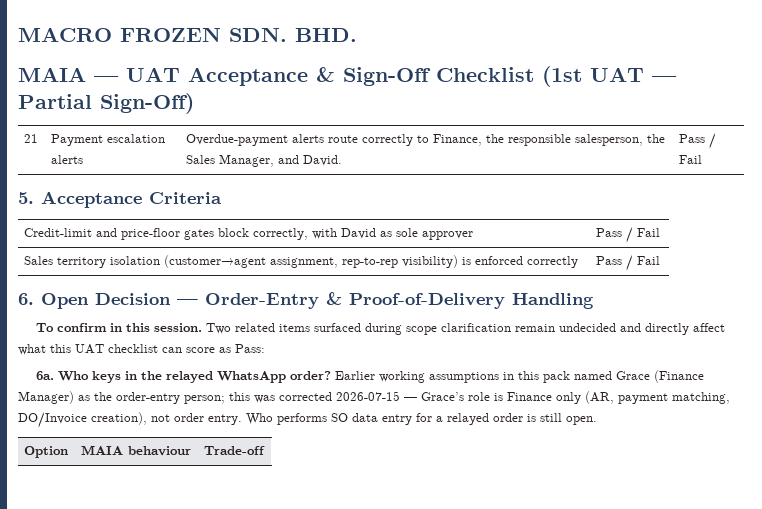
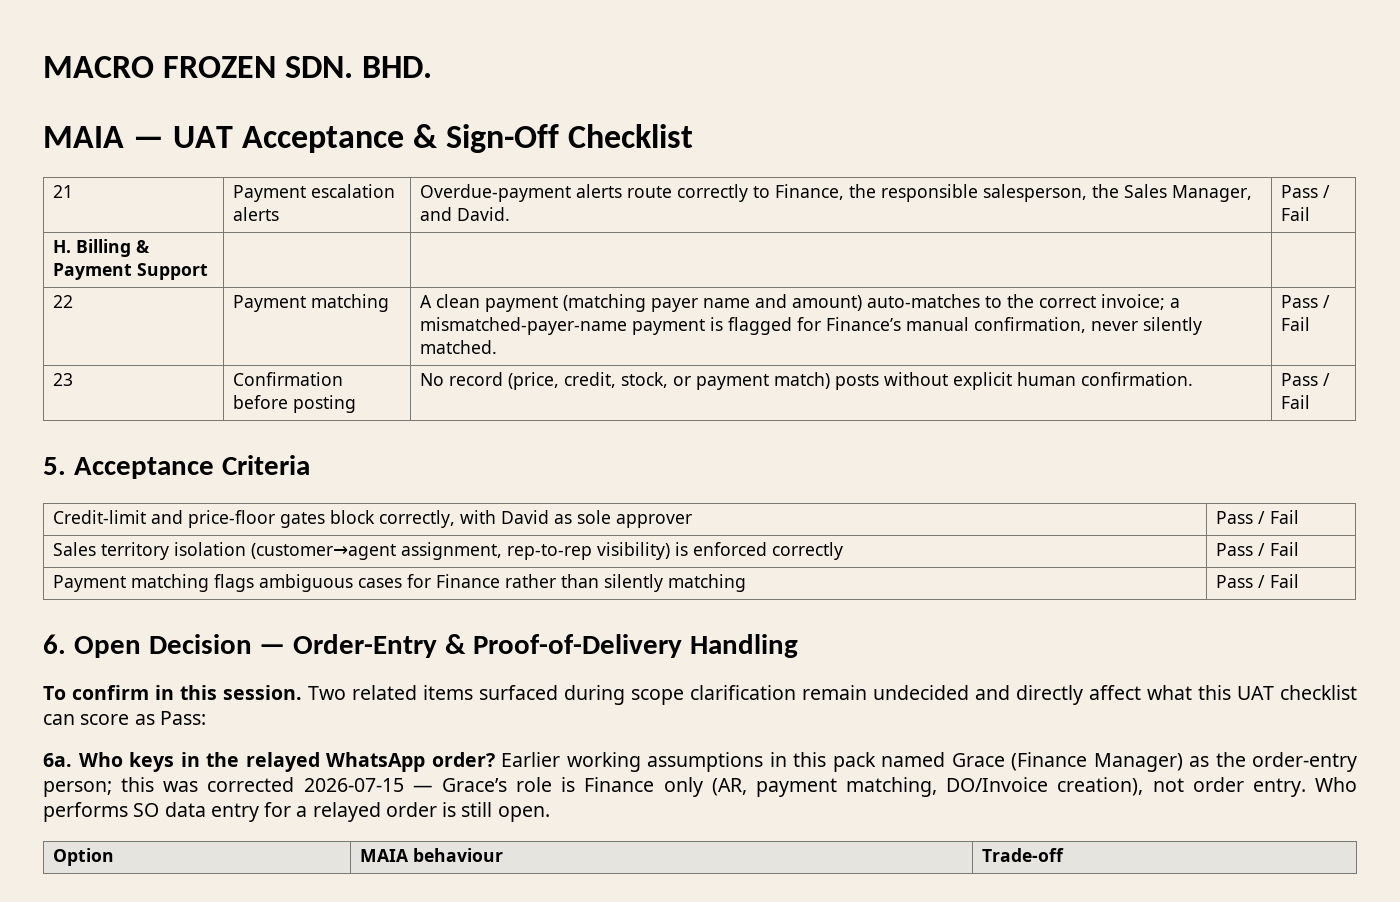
[542,66,677,87] [18,93,194,114] (1st UAT — Partial Sign-Off) -> (694, 136) none
(703, 159) none -> [52,239,150,257] [52,263,208,280] [52,295,73,308] [232,294,389,312] [419,294,1180,312] [419,317,1202,335] [419,340,497,354] [1280,295,1330,308] [1280,317,1310,331] [52,373,73,386] [232,372,343,386] [232,395,356,413] [419,372,1193,390] [1280,373,1330,386] [1280,395,1310,409] // H. Billing & Payment Support | | | // 22 | Payment matching | A clean payment (matching payer name and amount) auto-matches to the correct invoice; a mismatched-payer-name payment is flagged for Finance’s manual confirmation, never silently matched. | Pass / Fail // 23 | Confirmation before posting | No record (price, credit, stock, or payment match) posts without explicit human confirmation. | Pass / Fail
(661, 260) none -> [52,574,746,592] [1215,574,1299,588] // Payment matching flags ambiguous cases for Finance rather than silently matching | Pass / Fail

